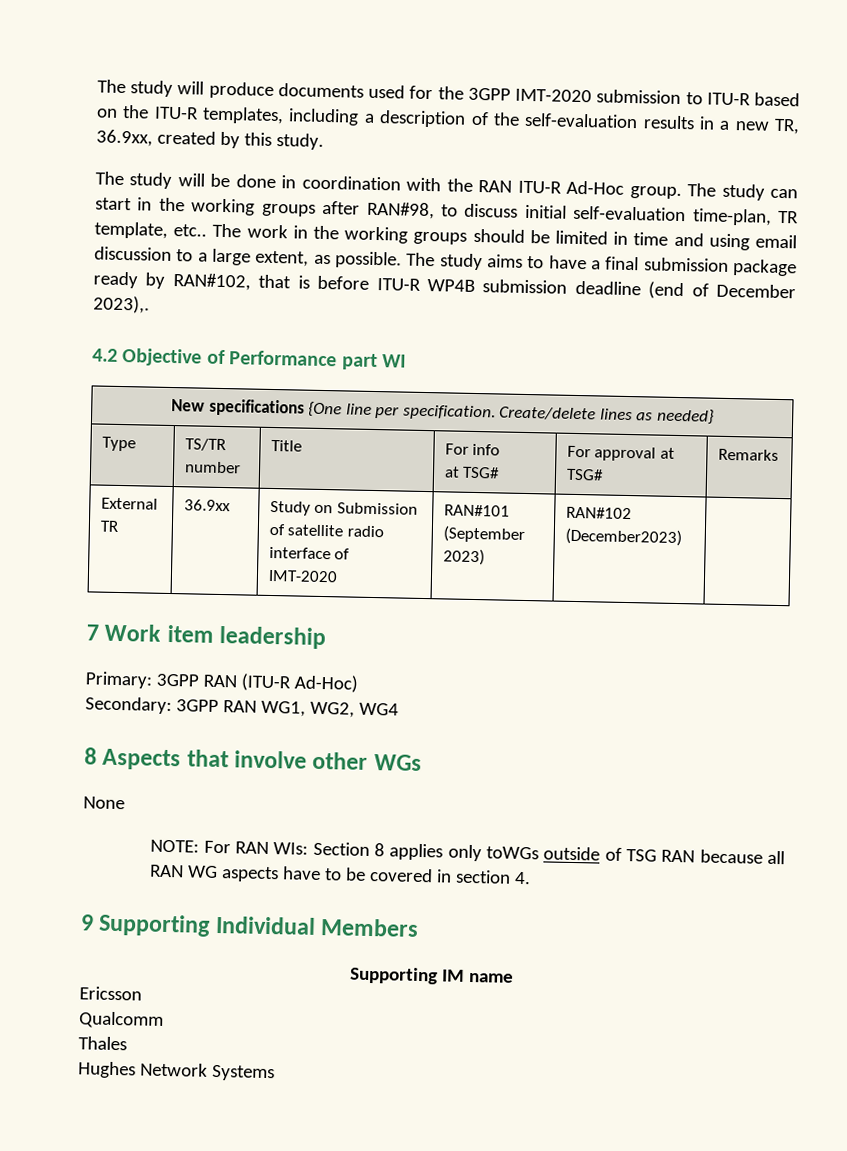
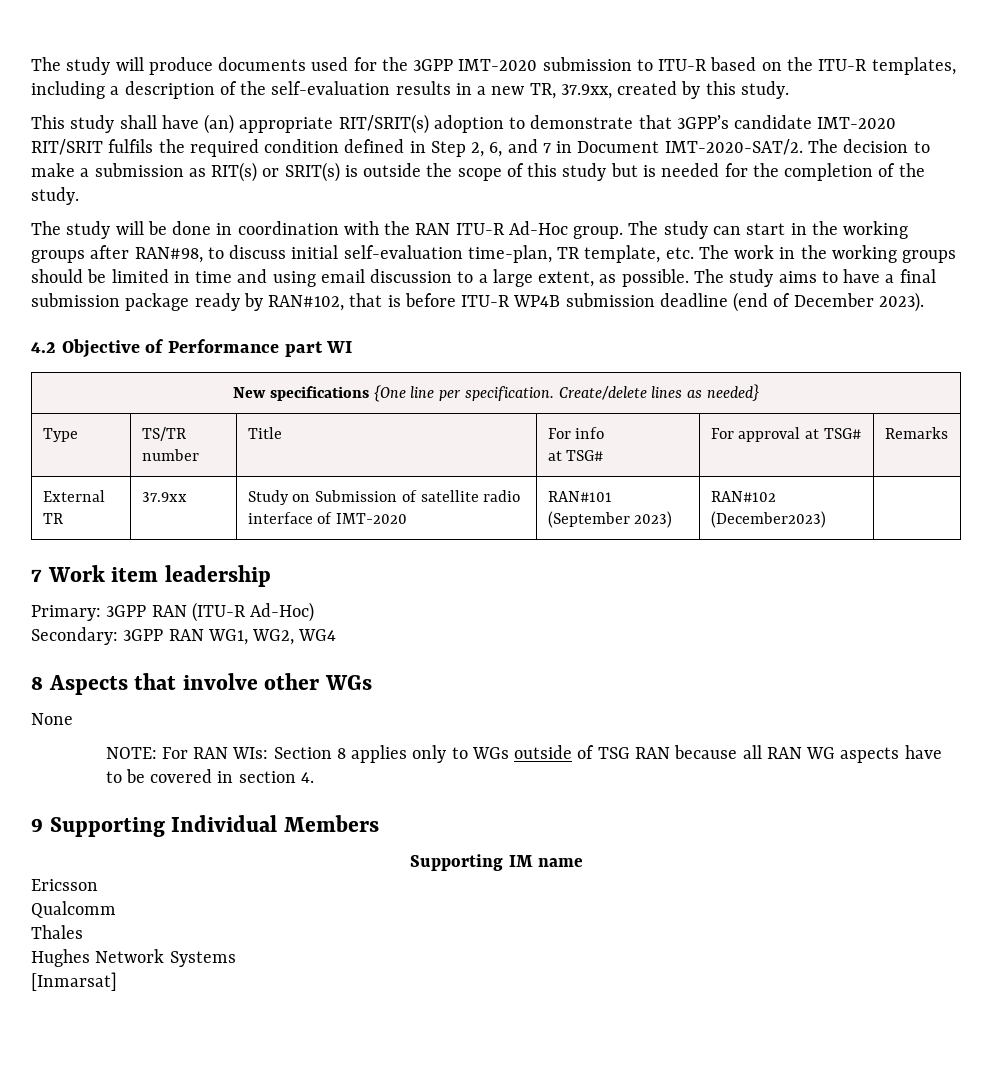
[96,129,153,147] 36.9xx, -> [560,84,612,99] 37.9xx,
(324, 141) none -> [31,114,897,134] [31,139,930,157] [31,162,925,182] [31,187,79,205] // This study shall have (an) appropriate RIT/SRIT(s) adoption to demonstrate that 3GPP’s candidate IMT-2020 RIT/SRIT fulfils the required condition defined in Step 2, 6, and 7 in Document IMT-2020-SAT/2. The decision to make a submission as RIT(s) or SRIT(s) is outside the scope of this study but is needed for the completion of the study.
[173,224,208,237] etc.. -> [665,247,694,259] etc.
[93,295,150,314] 2023),. -> [878,292,924,312] 2023).
[183,499,231,512] 36.9xx -> [141,492,187,502] 37.9xx
[485,846,539,860] toWGs -> [451,747,509,759] to WGs
(275, 1073) none -> [31,972,117,991] // [Inmarsat]

